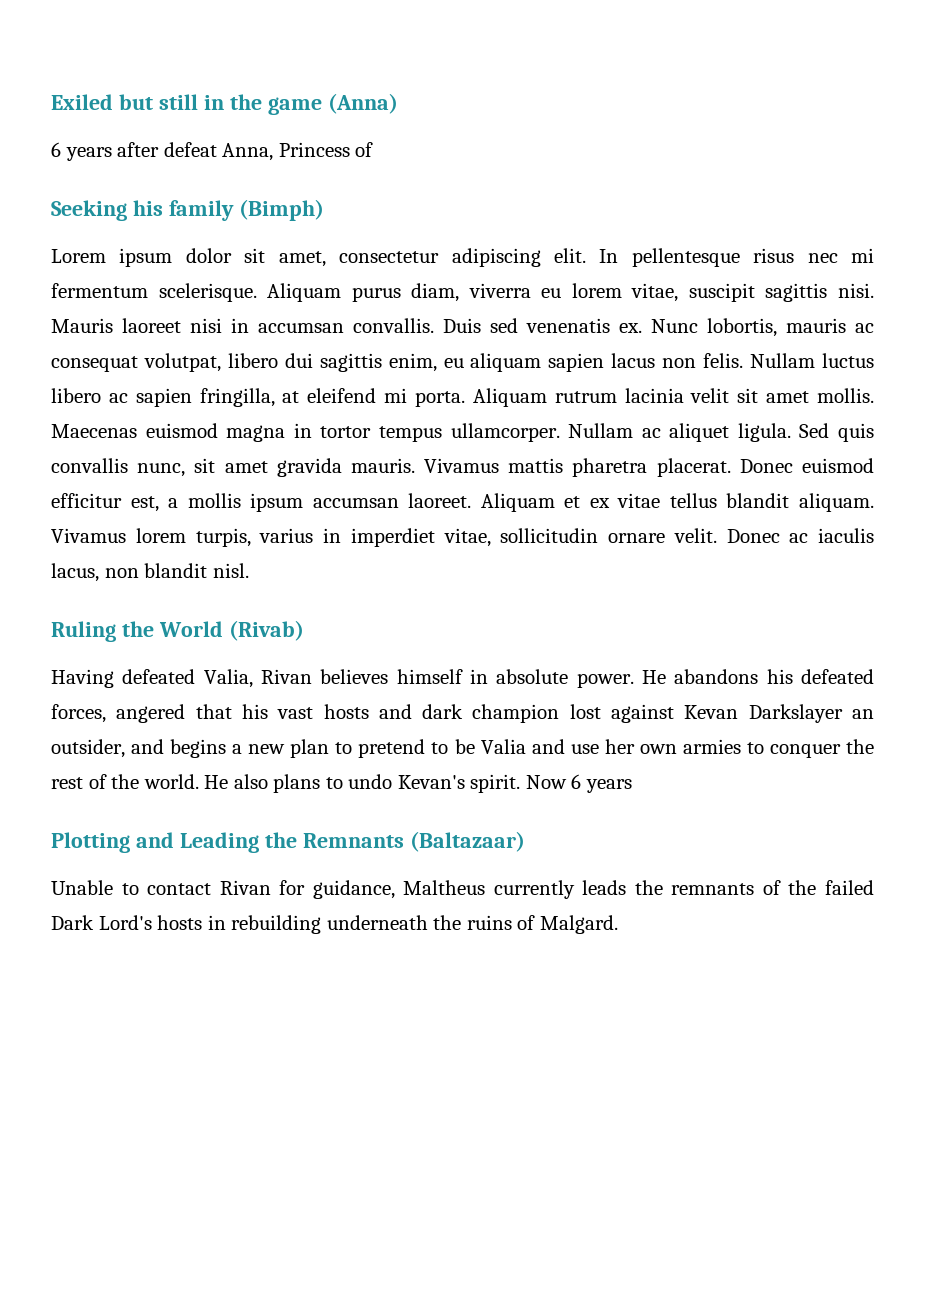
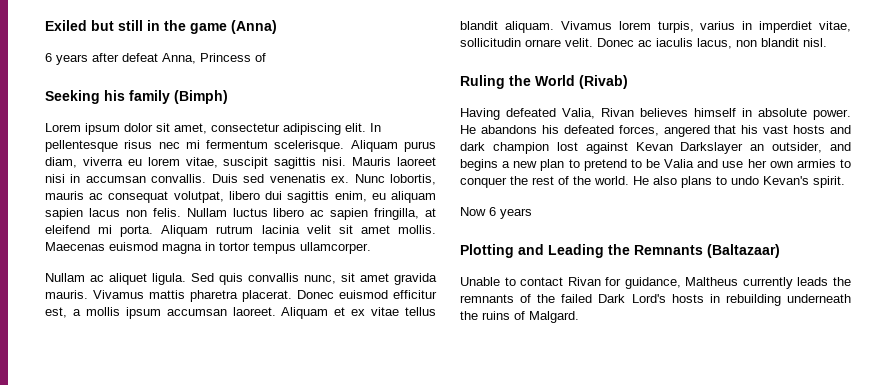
(560, 432) none -> (371, 248) //
(521, 783) none -> (845, 182) //

